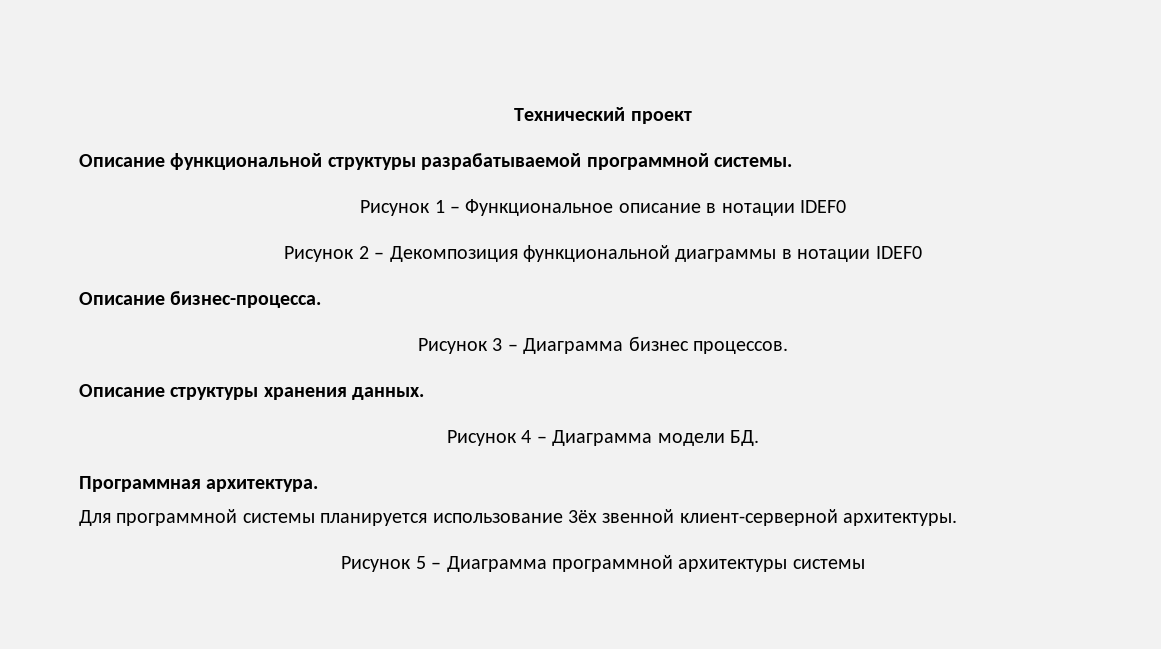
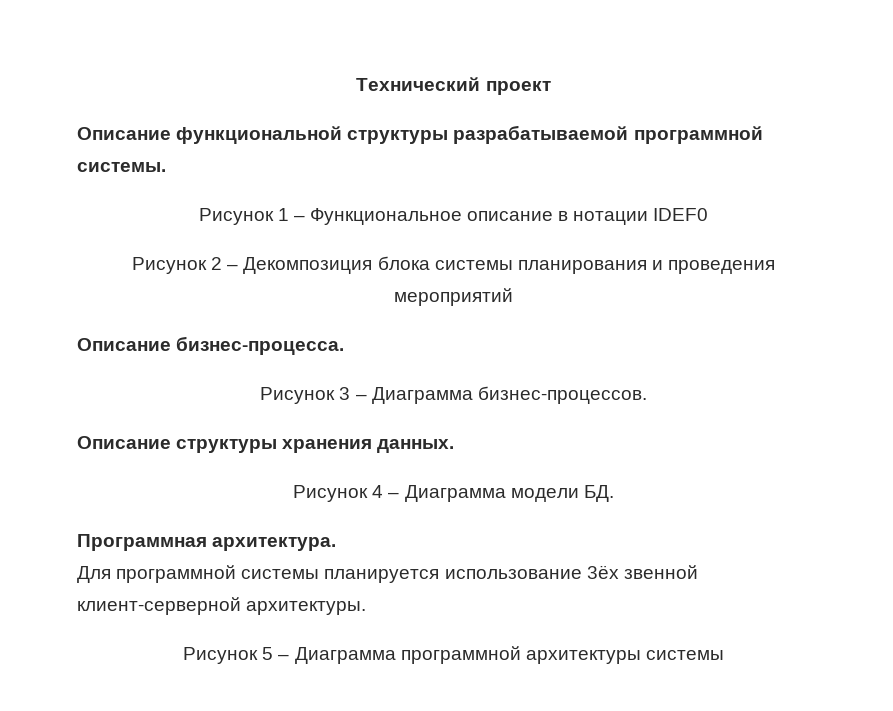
[522,245,922,262] функциональной диаграммы в нотации IDEF0 -> [377,256,776,274] [394,288,513,306] блока системы планирования и проведения мероприятий
[628,336,788,354] бизнес процессов. -> [477,386,647,404] бизнес-процессов.

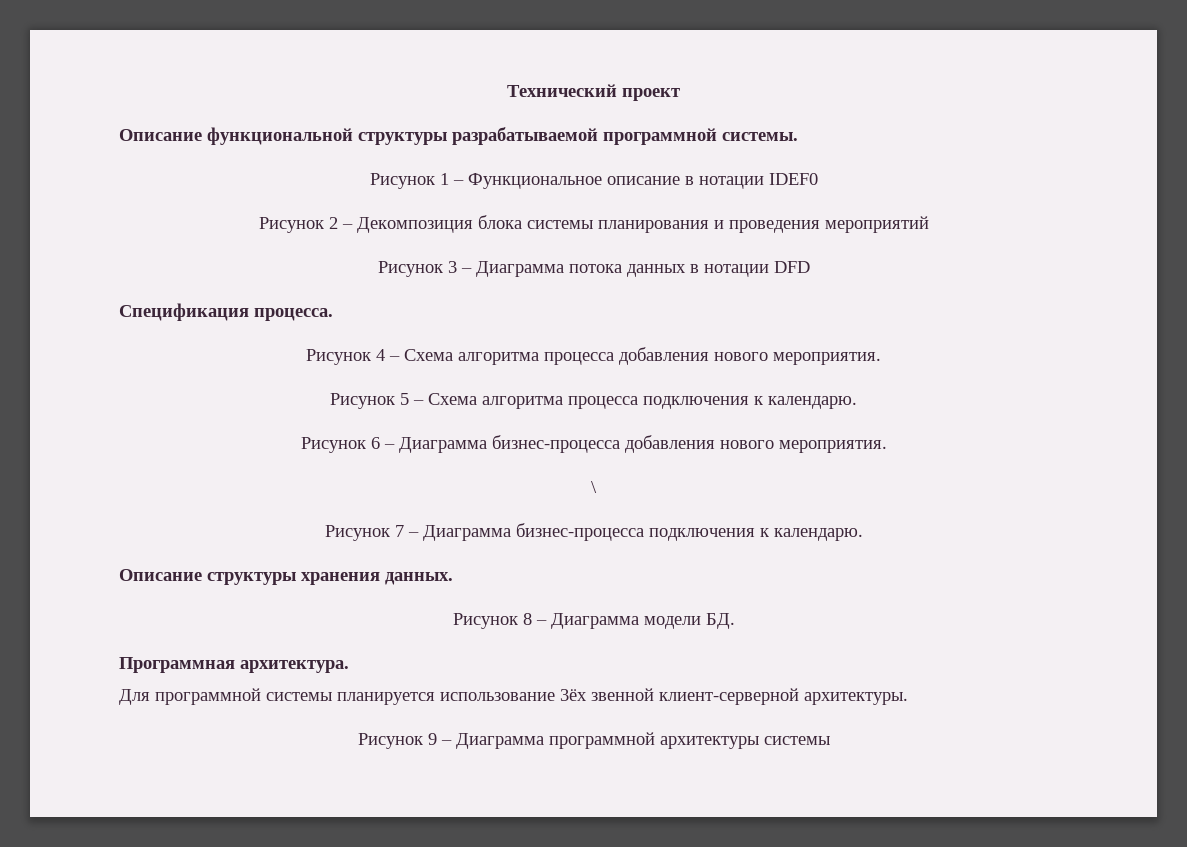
[77,336,345,355] // Описание бизнес-процесса. -> (929, 224) none
[477,386,647,404] бизнес-процессов. -> [568,261,810,277] [119,303,333,321] [306,347,881,365] [330,393,857,409] [300,435,887,453] [591,481,597,493] [324,523,863,541] потока данных в нотации DFD // Спецификация процесса. // Рисунок 4 – Схема алгоритма процесса добавления нового мероприятия. // Рисунок 5 – Схема алгоритма процесса подключения к календарю. // Рисунок 6 – Диаграмма бизнес-процесса добавления нового мероприятия. // \ // Рисунок 7 – Диаграмма бизнес-процесса подключения к календарю.
[372,485,384,498] 4 -> [522,613,532,625] 8
[262,647,274,660] 5 -> [427,733,437,745] 9

